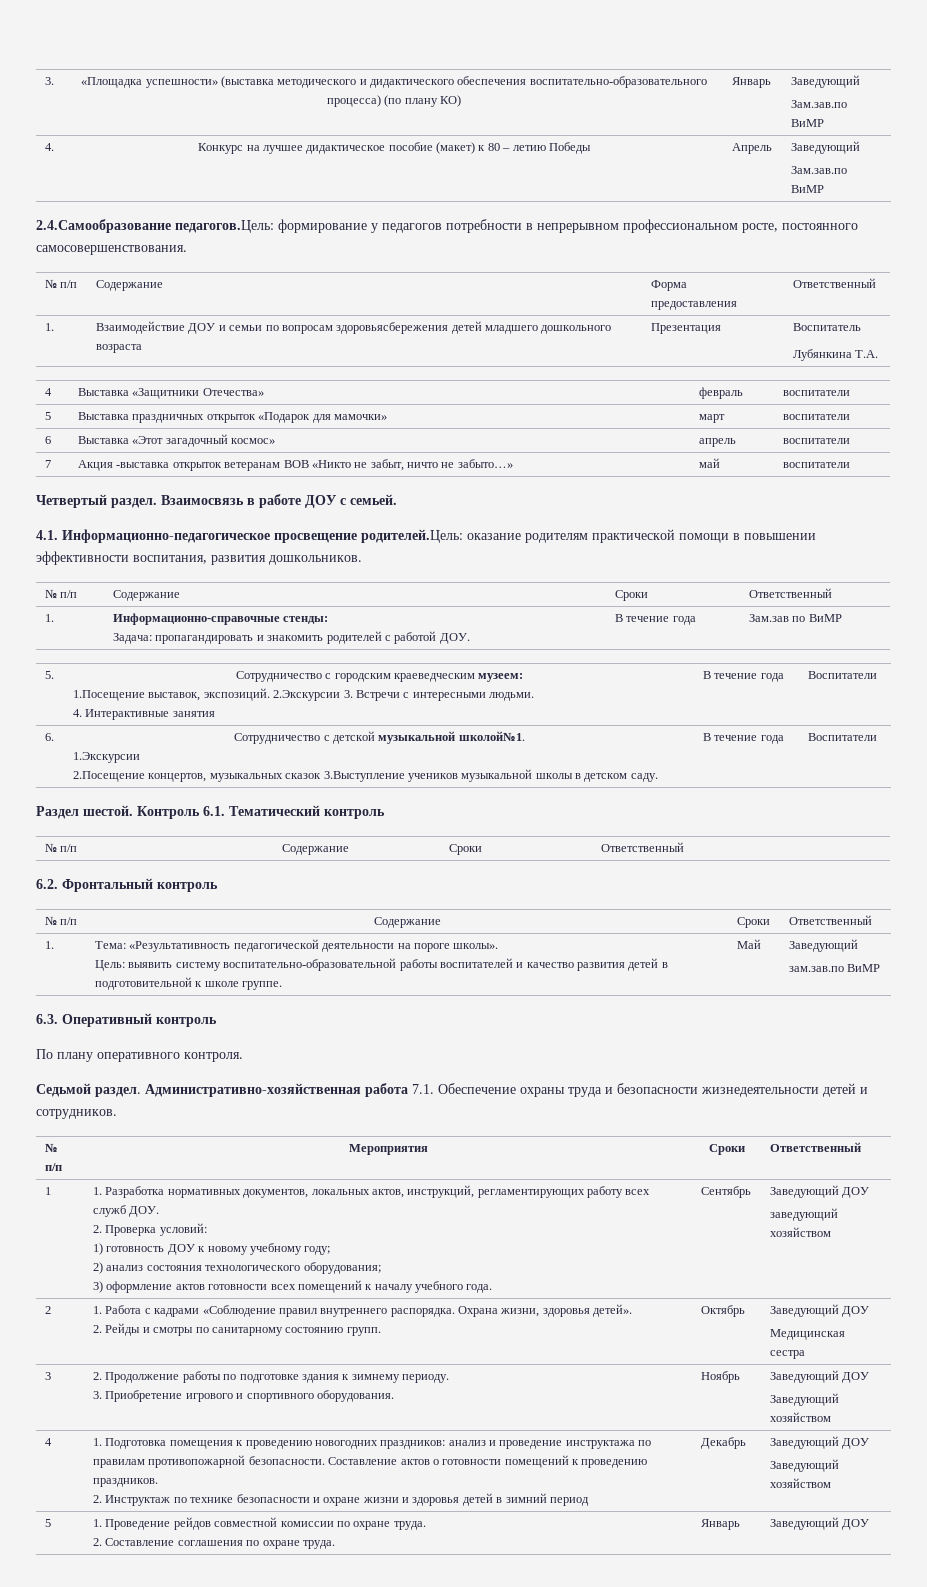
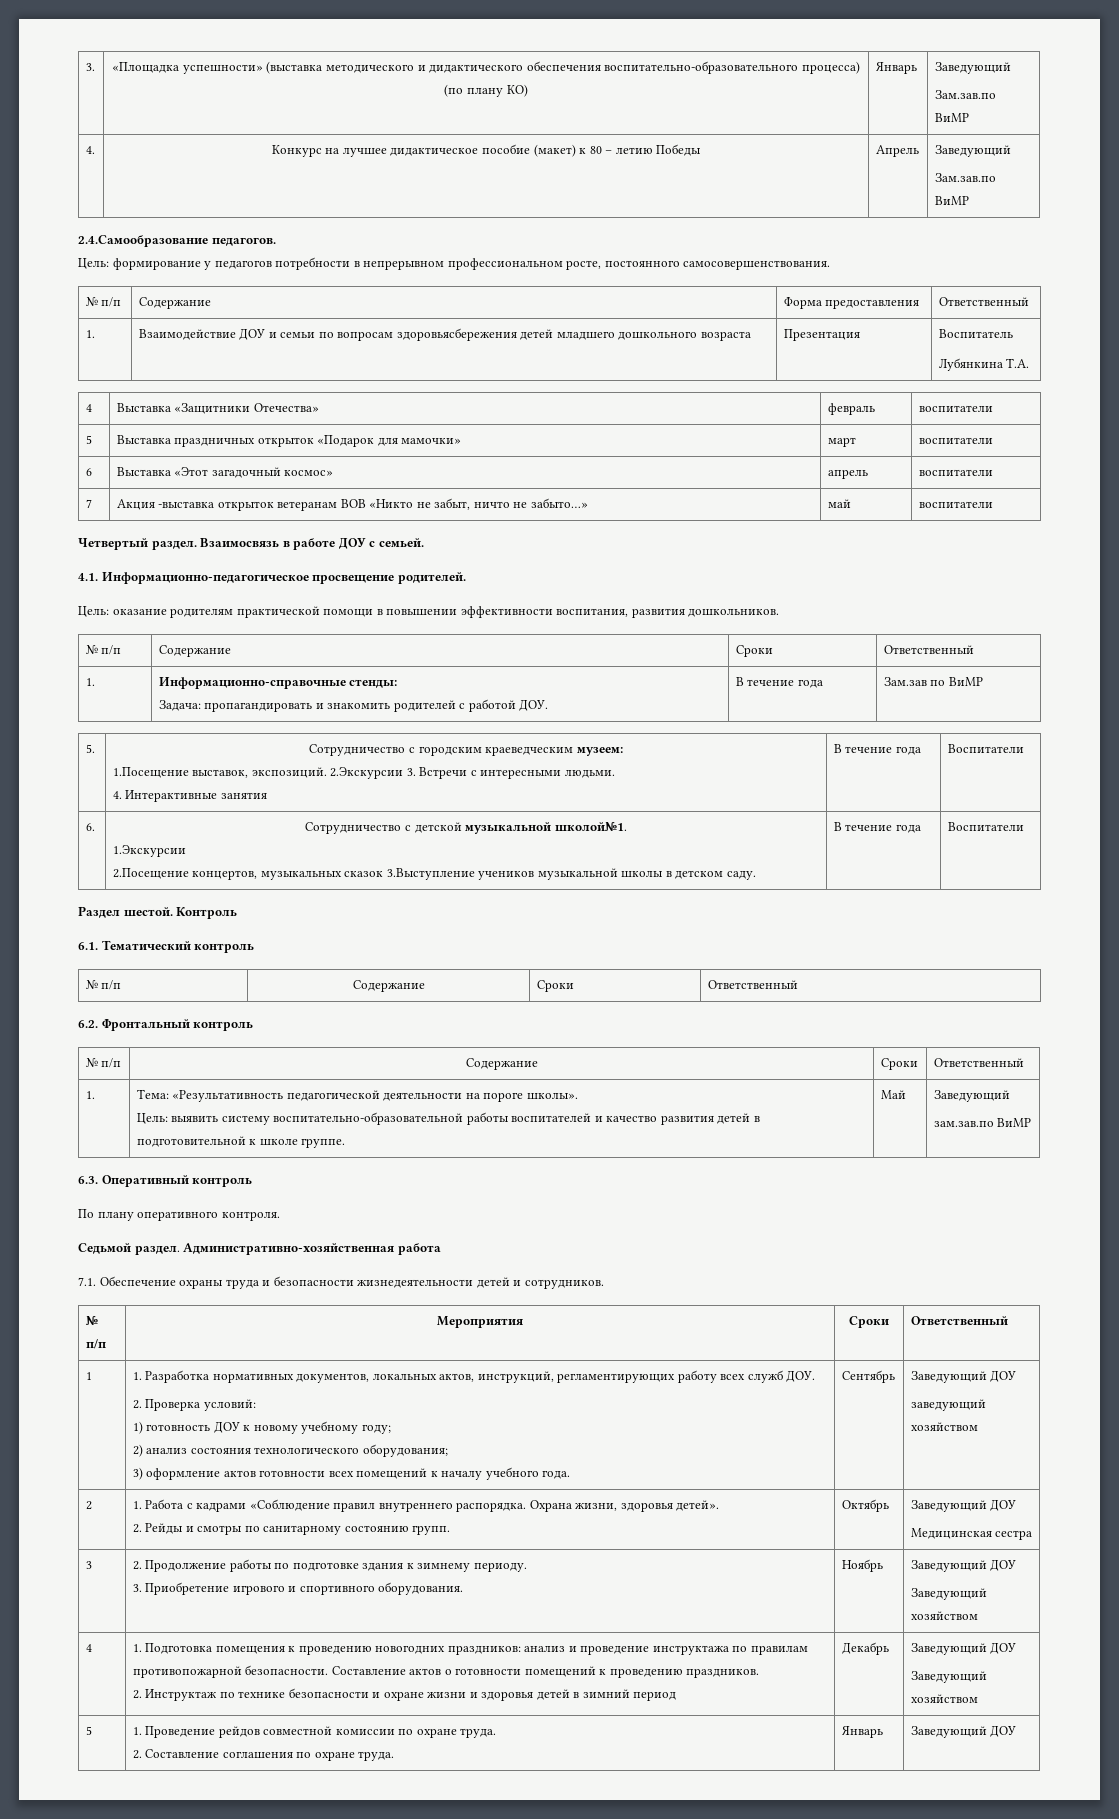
[175,220,274,233] педагогов.Цель: -> [211,237,276,247] [78,258,109,269] педагогов. // Цель:
[361,529,463,543] родителей.Цель: -> [397,572,466,584] [78,606,109,617] родителей. // Цель:
(200, 812) none -> (238, 913) //
(408, 1090) none -> (441, 1249) //

